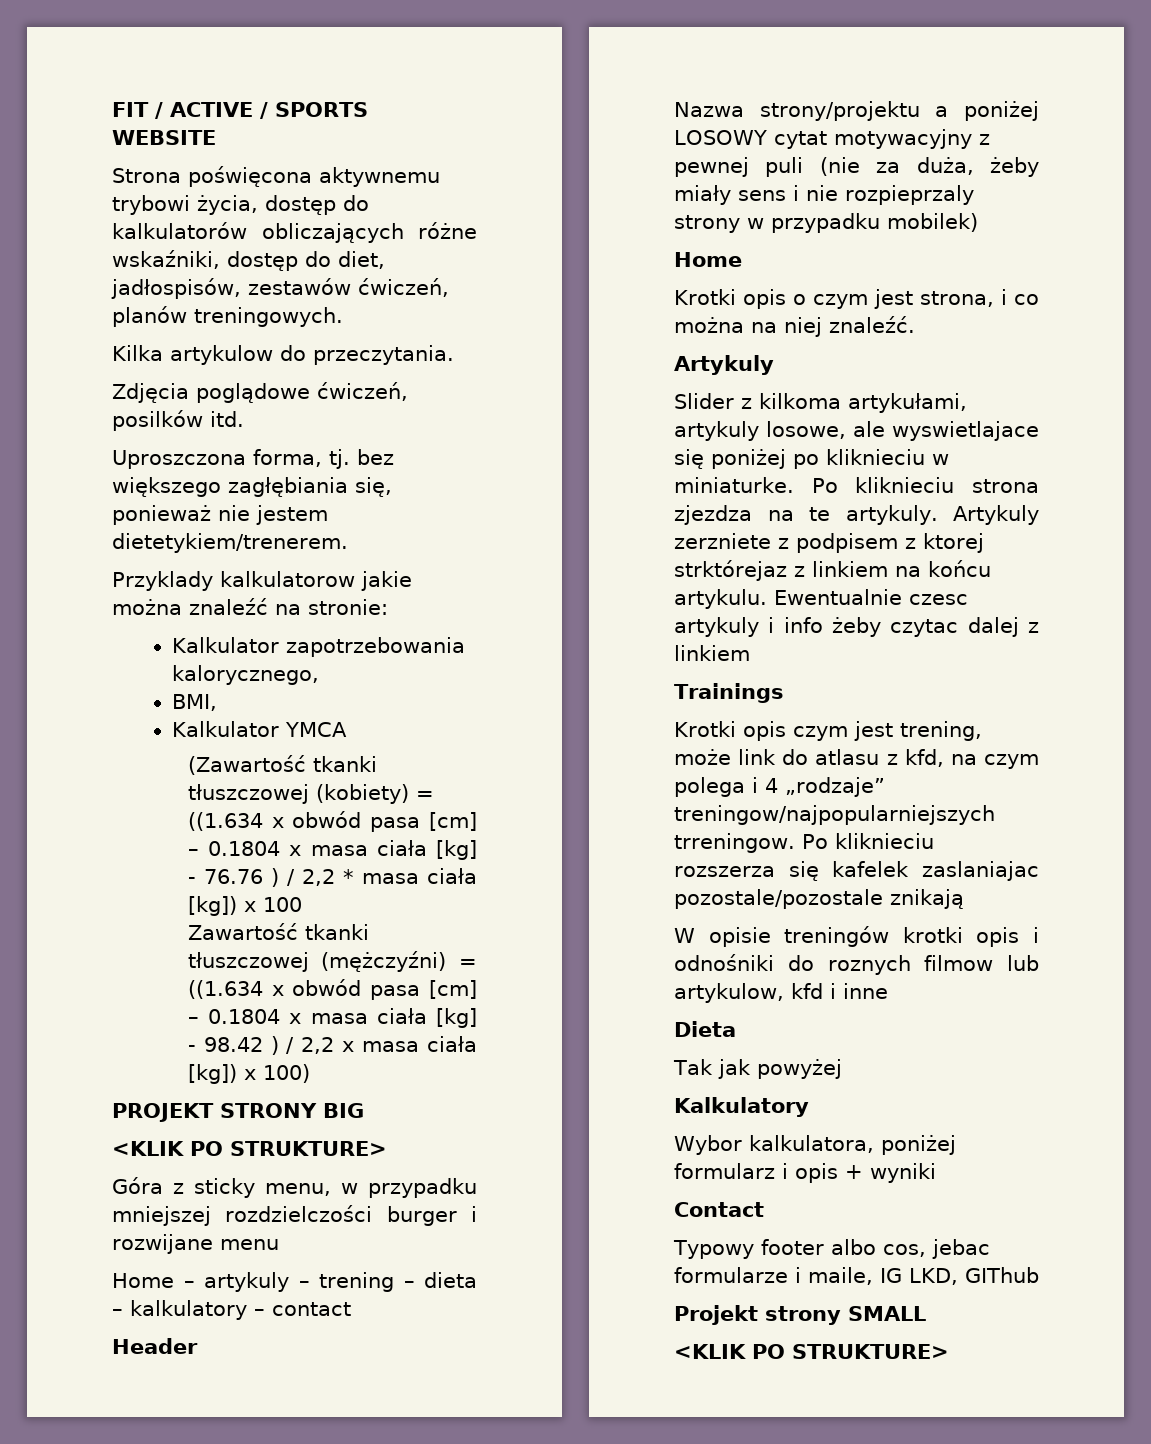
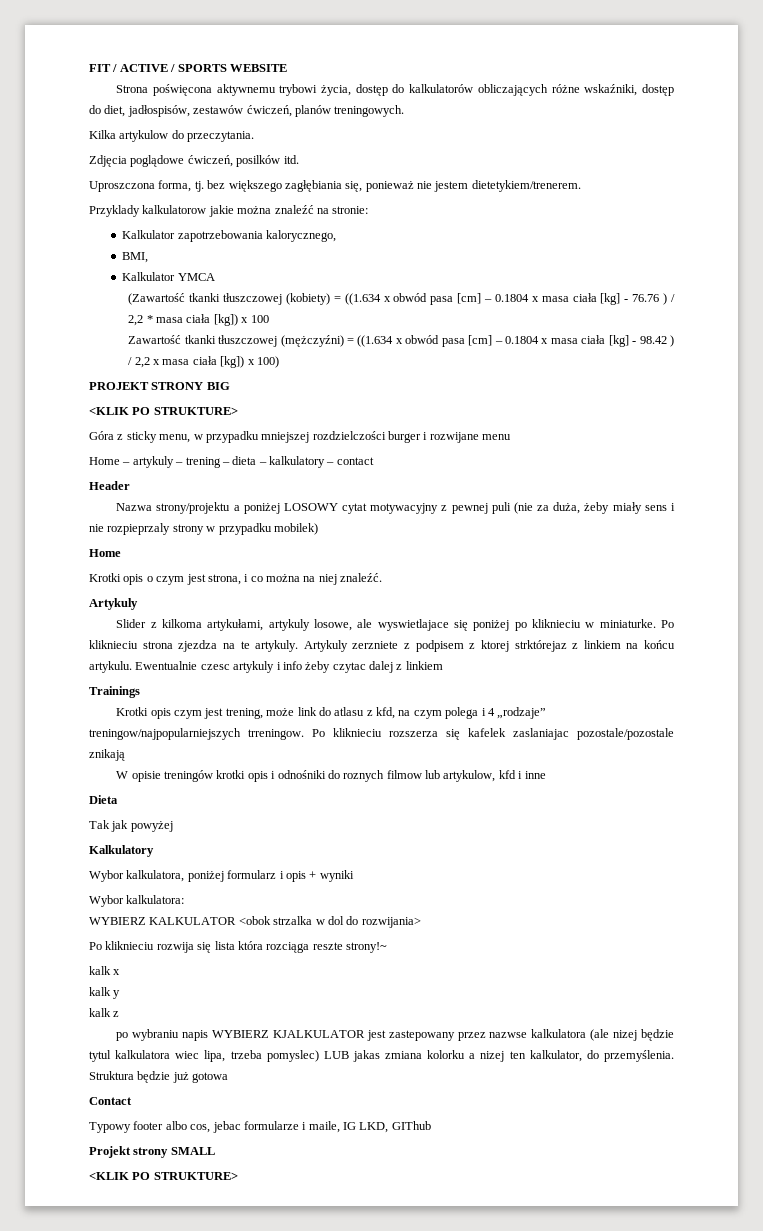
(936, 1173) none -> [89,895,185,907] [89,916,421,928] [89,941,387,953] [89,966,121,975] [89,987,121,999] [89,1008,120,1017] [116,1029,674,1041] [89,1050,674,1062] [89,1071,229,1083] // Wybor kalkulatora: // WYBIERZ KALKULATOR <obok strzalka w dol do rozwijania> // Po kliknieciu rozwija się lista która rozciąga reszte strony!~ // kalk x // kalk y // kalk z // po wybraniu napis WYBIERZ KJALKULATOR jest zastepowany przez nazwse kalkulatora (ale nizej będzie tytul kalkulatora wiec lipa, trzeba pomyslec) LUB jakas zmiana kolorku a nizej ten kalkulator, do przemyślenia. Struktura będzie już gotowa

